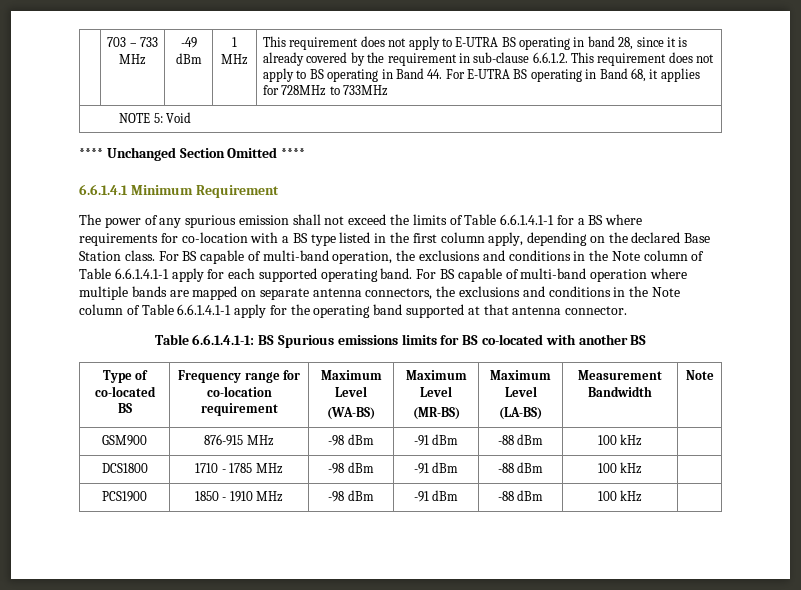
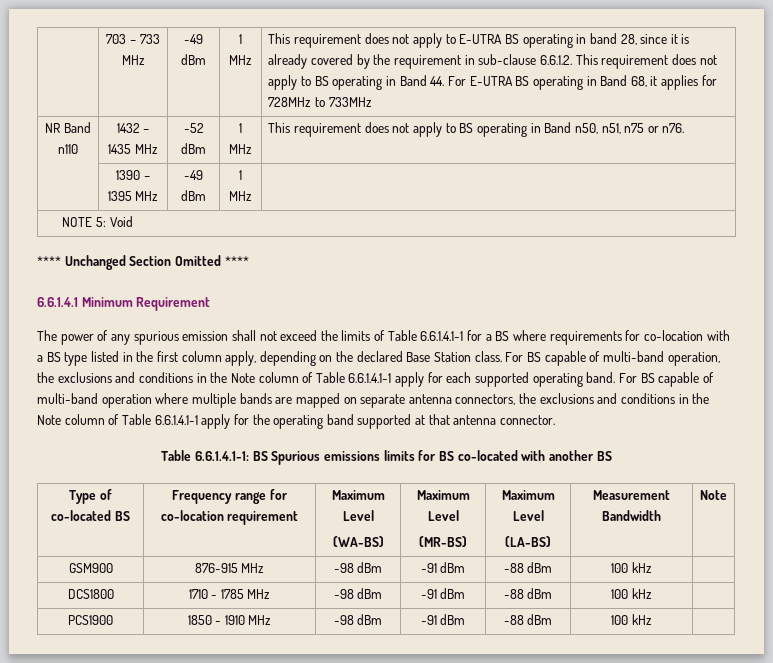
(389, 90) none -> [45,122,91,133] [58,144,78,154] [116,123,150,133] [108,144,158,154] [183,123,204,133] [181,143,206,154] [239,123,242,133] [229,144,252,154] [268,122,685,137] [116,170,150,180] [107,191,159,201] [184,170,203,180] [181,190,206,201] [239,170,242,180] [229,191,252,201] // NR Band n110 | 1432 – 1435 MHz | -52 dBm | 1 MHz | This requirement does not apply to BS operating in Band n50, n51, n75 or n76. // | 1390 – 1395 MHz | -49 dBm | 1 MHz |

